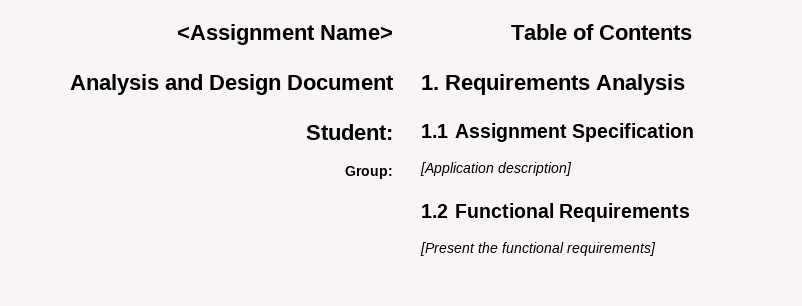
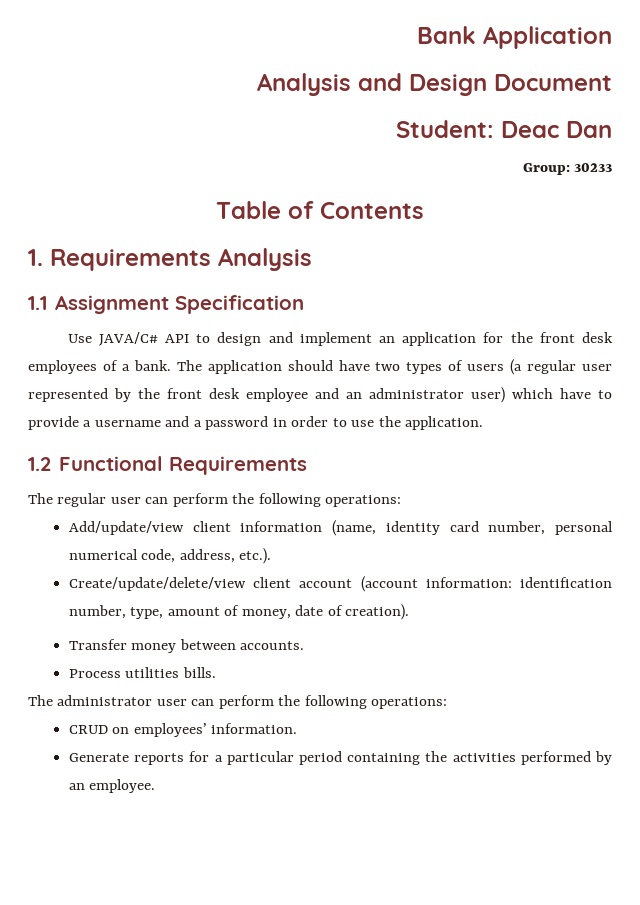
[177,24,393,45] <Assignment Name> -> [417,26,612,49] Bank Application
(393, 132) none -> [501,121,612,138] Deac Dan
(393, 172) none -> [574,163,613,172] 30233
[420,162,572,176] [421,203,691,222] [420,242,656,256] [Application description] // 1.2 Functional Requirements // [Present the functional requirements] -> [67,332,613,346] [28,359,613,375] [28,387,612,403] [28,416,484,430] [28,456,308,475] [28,493,402,507] [69,520,613,536] [69,548,272,564] [69,576,612,592] [69,604,410,620] [69,639,305,653] [69,667,216,678] [28,695,448,709] [69,723,298,737] [69,751,613,765] [69,779,156,793] Use JAVA/C# API to design and implement an application for the front desk employees of a bank. The application should have two types of users (a regular user represented by the front desk employee and an administrator user) which have to provide a username and a password in order to use the application. // 1.2 Functional Requirements // The regular user can perform the following operations: // Add/update/view client information (name, identity card number, personal numerical code, address, etc.). // Create/update/delete/view client account (account information: identification number, type, amount of money, date of creation). // Transfer money between accounts. // Process utilities bills. // The administrator user can perform the following operations: // CRUD on employees’ information. // Generate reports for a particular period containing the activities performed by an employee.

